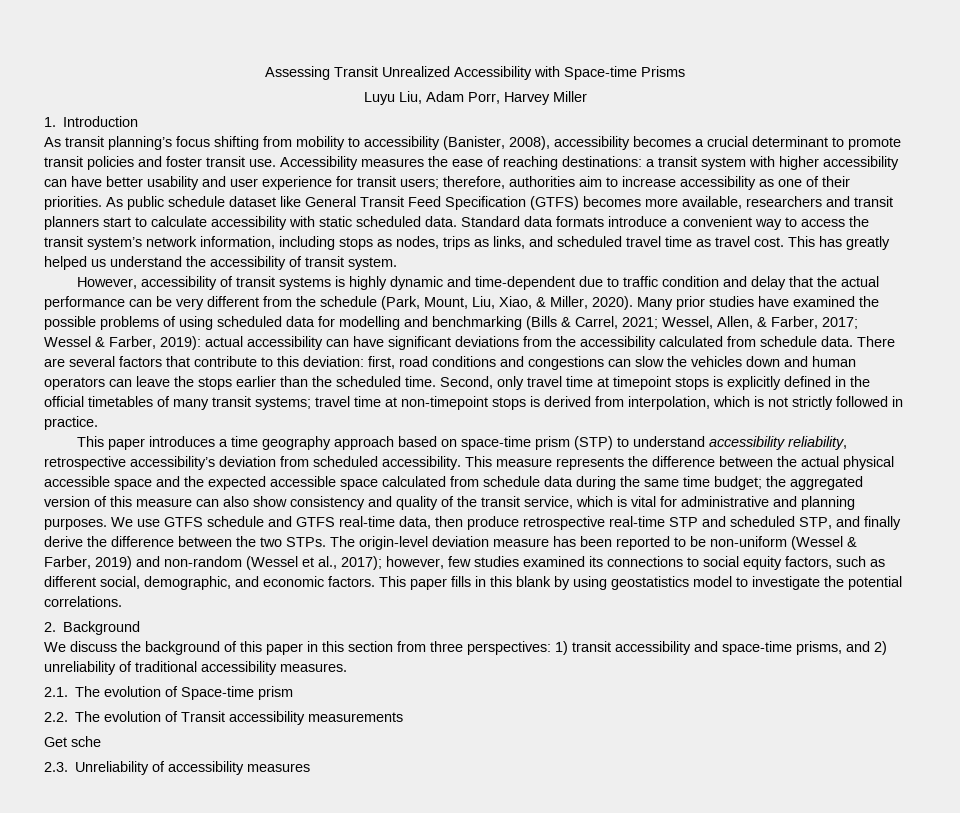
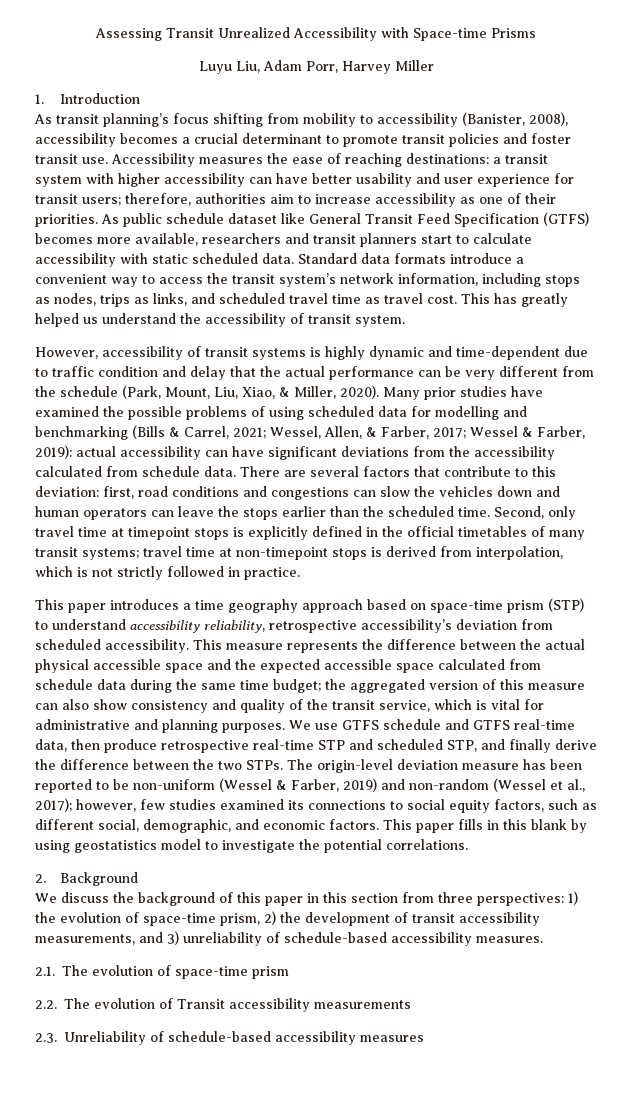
[572,641,887,655] transit accessibility and space-time prisms, and 2) -> [35,911,540,926] [35,931,179,945] the evolution of space-time prism, 2) the development of transit accessibility measurements, and 3)
[135,661,197,672] traditional -> [284,932,387,943] schedule-based
[181,686,255,700] Space-time -> [175,966,248,979] space-time
[44,736,101,747] // Get sche -> (411, 1004) none
(166, 766) none -> [168,1031,271,1042] schedule-based

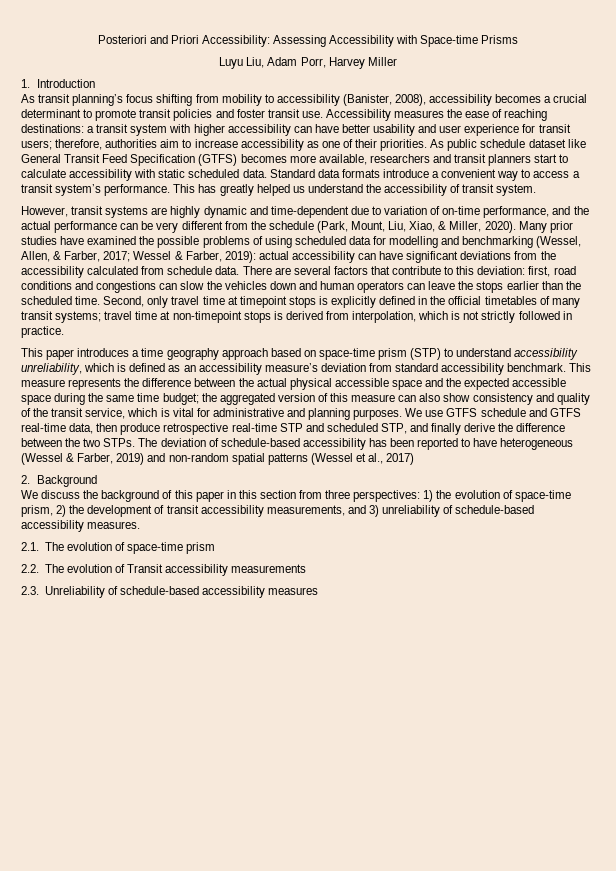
[95,27,290,41] Assessing Transit Unrealized -> [97,35,326,47] Posteriori and Priori Accessibility: Assessing
[207,273,228,284] the -> [572,171,580,178] a
[340,273,580,287] [35,293,457,307] network information, including stops as nodes, trips as links, and scheduled travel time as travel cost. -> [104,184,171,196] performance.
[102,346,201,360] accessibility of -> (68, 211) none
[310,347,321,357] is -> [151,207,168,215] are
[52,366,256,380] traffic condition and delay that -> [384,206,571,218] variation of on-time performance, and
[132,425,321,439] (Bills & Carrel, 2021; Wessel, -> [536,236,582,248] (Wessel,
[204,619,553,633] [35,639,189,653] reliability, retrospective accessibility’s deviation from scheduled accessibility. -> [21,363,567,375] unreliability, which is defined as an accessibility measure’s deviation from standard accessibility benchmark.
[438,659,541,670] [35,679,126,690] calculated from schedule data -> (51, 400) none
[317,759,519,773] origin-level deviation measure -> [160,438,366,450] deviation of schedule-based accessibility
[113,779,215,790] be non-uniform -> [473,438,574,450] have heterogeneous
(489, 784) none -> [231,453,308,465] spatial patterns
[35,798,597,813] [35,819,587,833] [35,839,468,853] 2017); however, few studies examined its connections to social equity factors, such as different social, demographic, and economic factors. This paper fills in this blank by using geostatistics model to investigate the potential correlations. -> [386,453,415,465] 2017)

